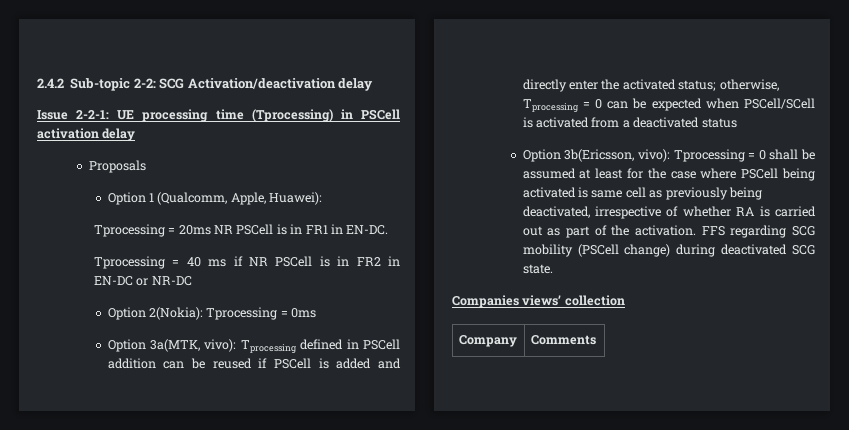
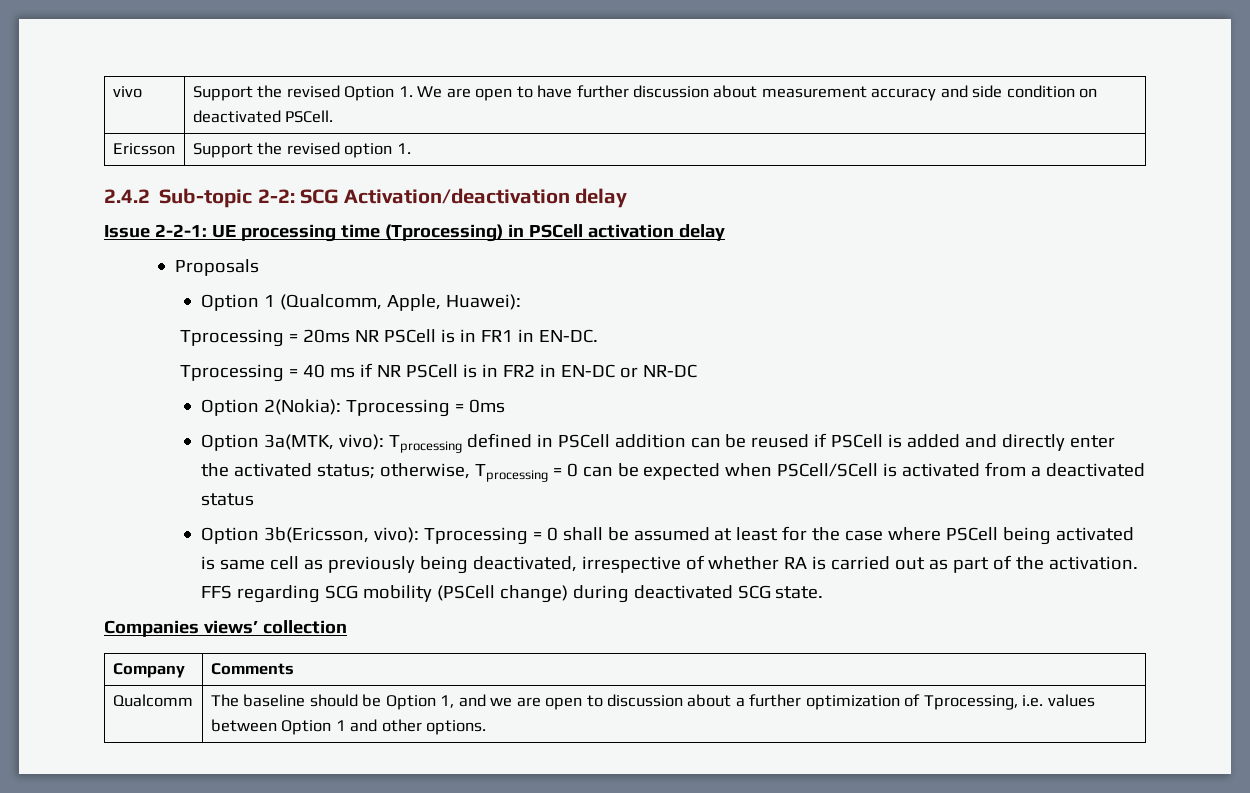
(37, 83) none -> [112,86,142,98] [192,85,1098,101] [192,110,334,123] [112,143,175,155] [192,142,411,158] vivo | Support the revised Option 1. We are open to have further discussion about measurement accuracy and side condition on deactivated PSCell. // Ericsson | Support the revised option 1. //
(596, 340) none -> [112,694,193,707] [210,694,1095,710] [210,719,487,735] // Qualcomm | The baseline should be Option 1, and we are open to discussion about a further optimization of Tprocessing, i.e. values between Option 1 and other options.

